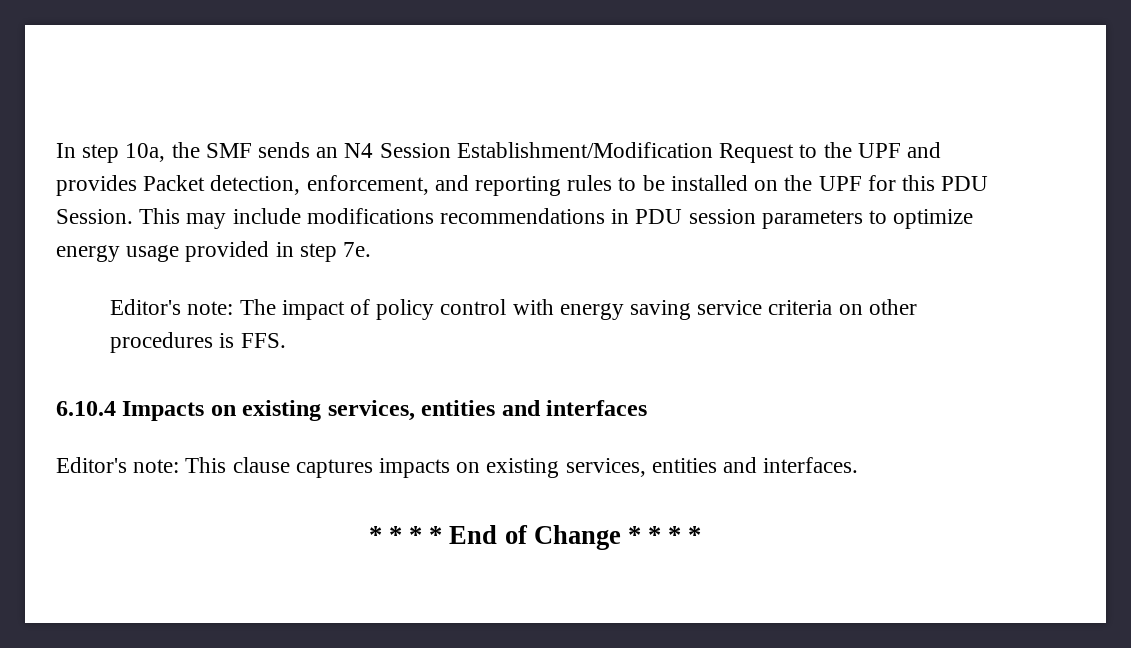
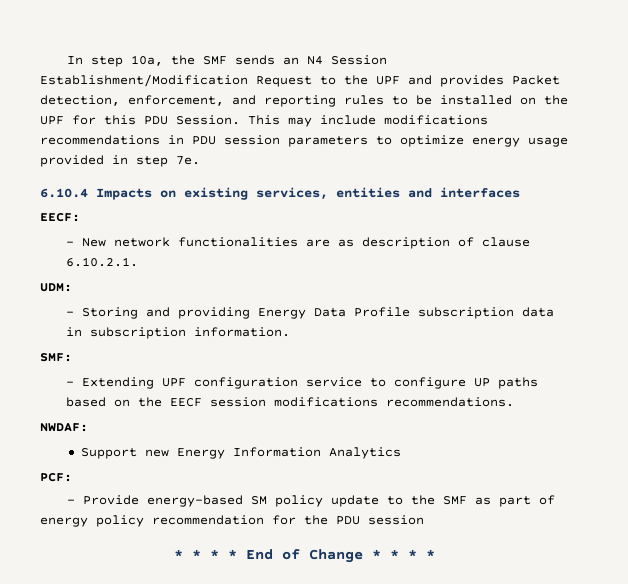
[110,299,917,320] [110,332,286,353] // Editor's note: The impact of policy control with energy saving service criteria on other procedures is FFS. -> (200, 160) none
[56,457,859,478] Editor's note: This clause captures impacts on existing services, entities and interfaces. -> [40,213,80,222] [66,237,531,249] [66,257,139,267] [40,283,72,292] [66,307,555,319] [66,327,291,339] [40,353,72,362] [66,377,539,389] [66,397,515,407] [40,423,88,432] [80,447,401,459] [40,473,72,482] [66,495,555,507] [40,515,424,527] EECF: // - New network functionalities are as description of clause 6.10.2.1. // UDM: // - Storing and providing Energy Data Profile subscription data in subscription information. // SMF: // - Extending UPF configuration service to configure UP paths based on the EECF session modifications recommendations. // NWDAF: // Support new Energy Information Analytics // PCF: // - Provide energy-based SM policy update to the SMF as part of energy policy recommendation for the PDU session

